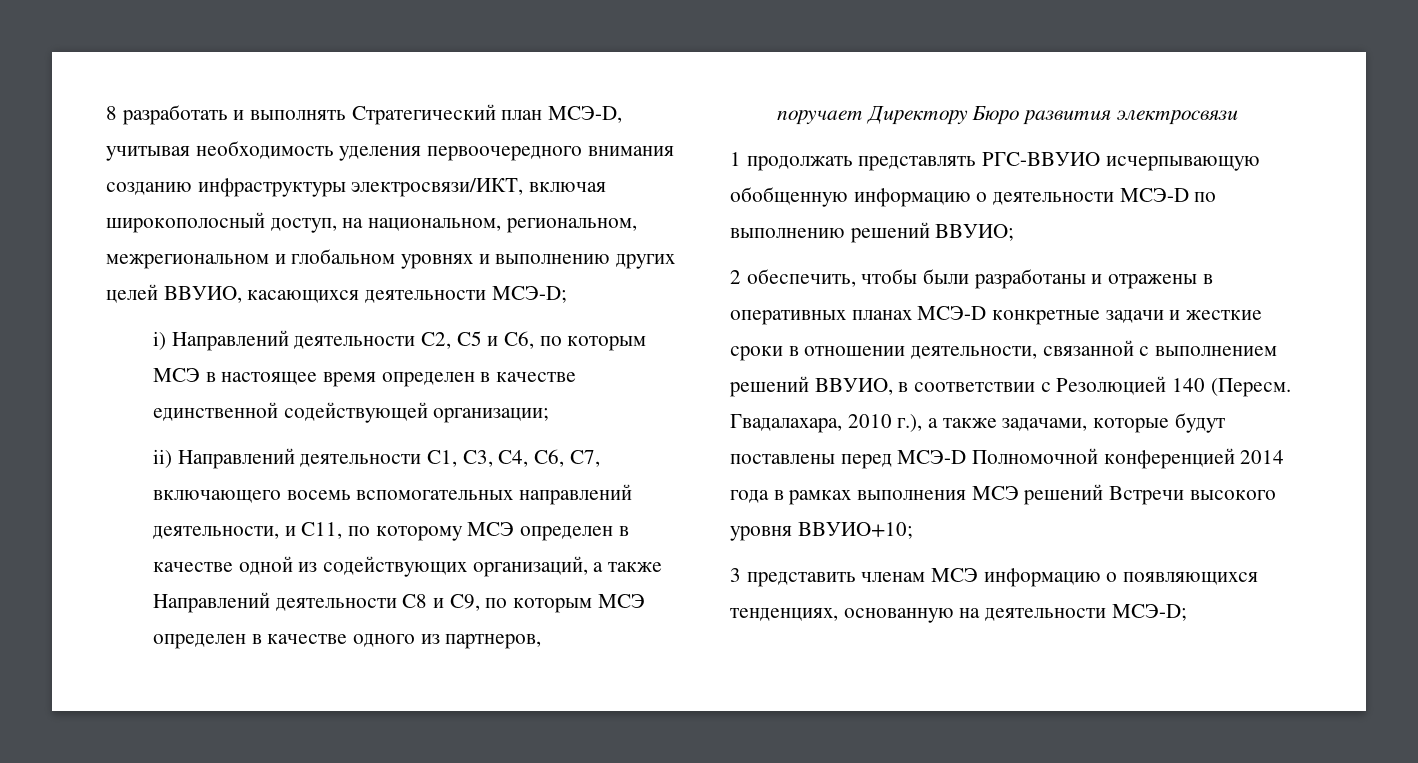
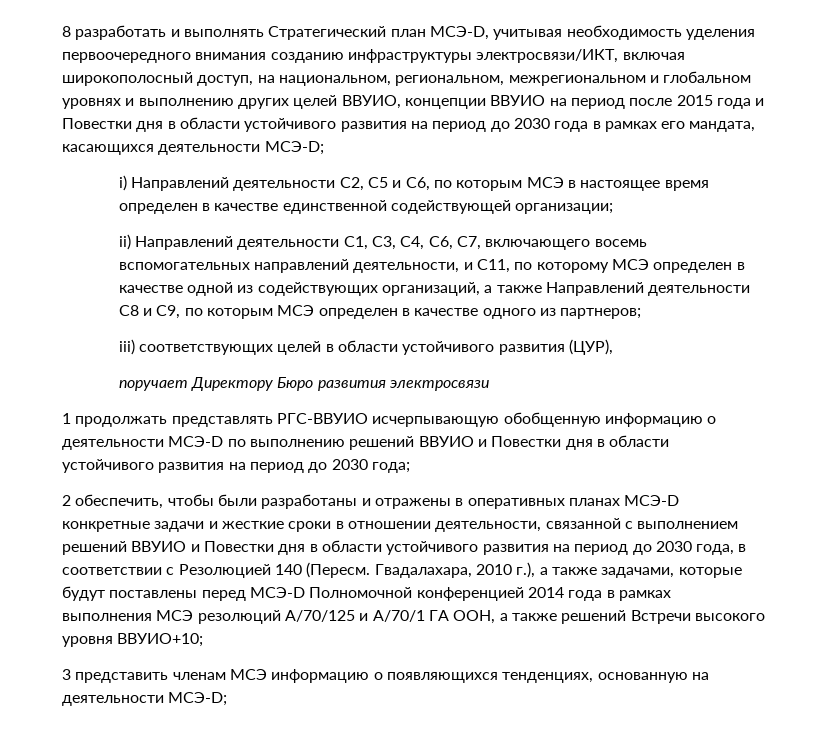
(242, 294) none -> [404,95,765,109] [62,117,756,132] концепции ВВУИО на период после 2015 года и Повестки дня в области устойчивого развития на период до 2030 года в рамках его мандата,
[445,634,542,649] партнеров, -> [560,308,642,319] [118,339,614,355] партнеров; // iii) соответствующих целей в области устойчивого развития (ЦУР),
[935,224,1015,241] ВВУИО; -> [418,435,670,450] [62,459,410,473] ВВУИО и Повестки дня в области устойчивого развития на период до 2030 года;
[814,378,893,395] ВВУИО, -> [131,540,735,555] ВВУИО и Повестки дня в области устойчивого развития на период до 2030 года,
(1019, 493) none -> [197,610,557,624] резолюций А/70/125 и А/70/1 ГА ООН, а также

